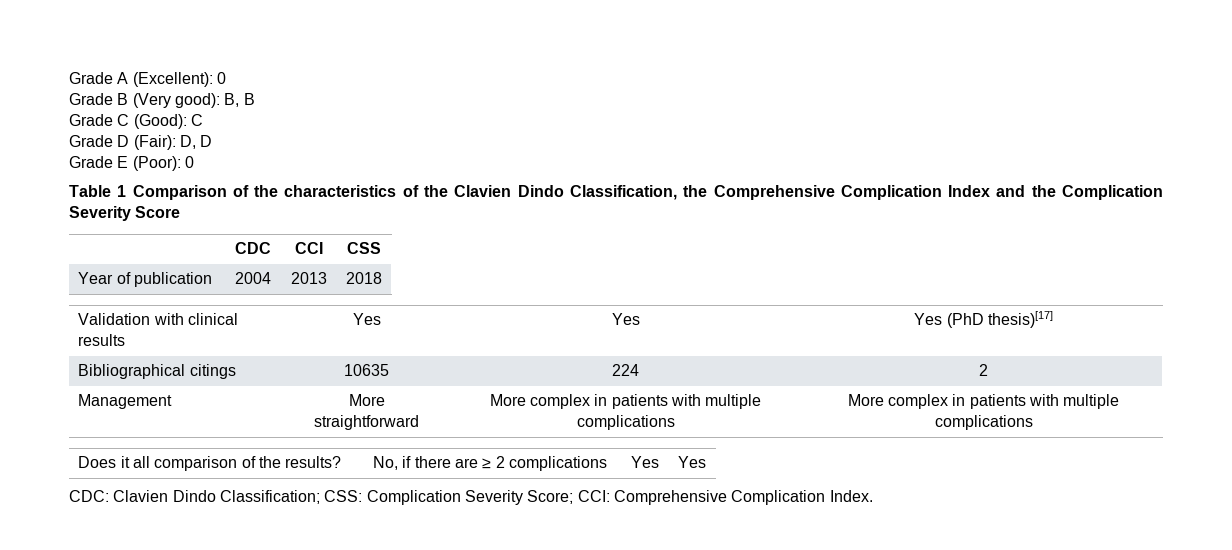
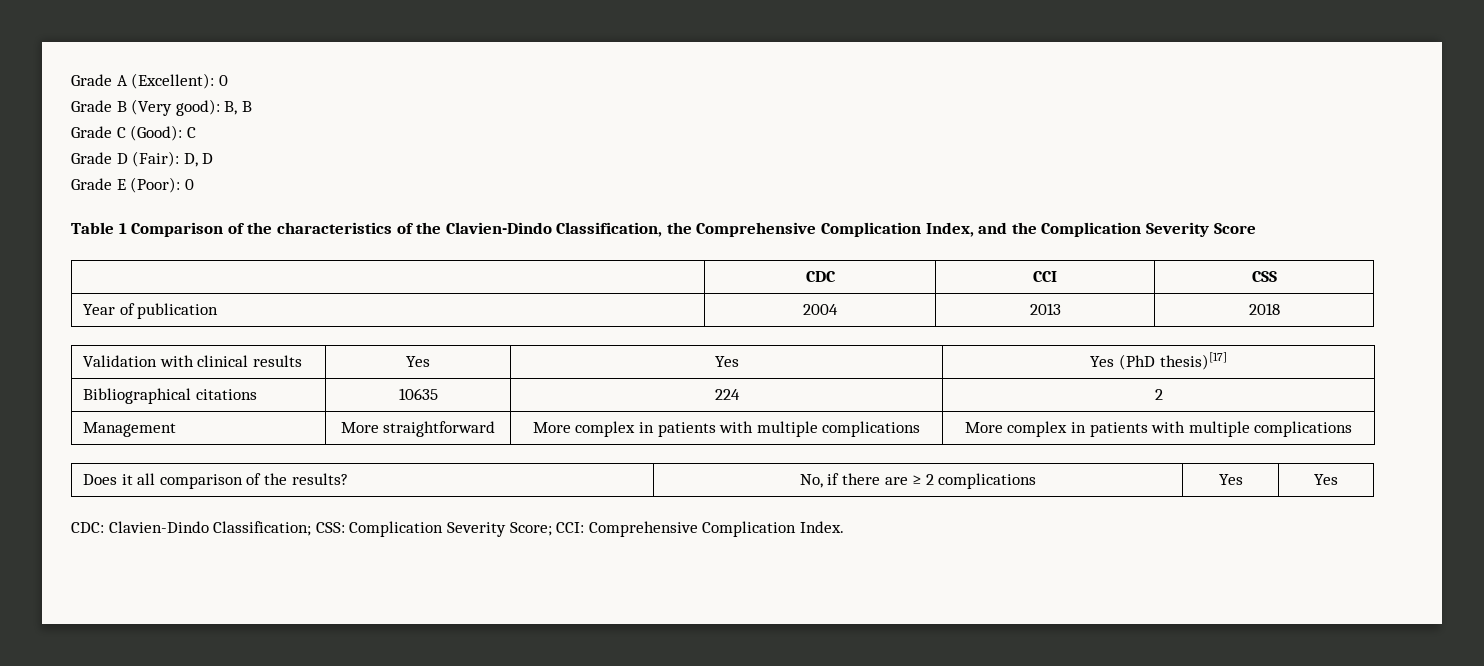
[454,185,564,197] Clavien Dindo -> [445,222,552,234] Clavien-Dindo
[948,185,991,197] Index -> [925,222,974,237] Index,
[189,364,236,379] citings -> [195,389,257,400] citations
[113,490,216,502] Clavien Dindo -> [108,521,209,533] Clavien-Dindo

